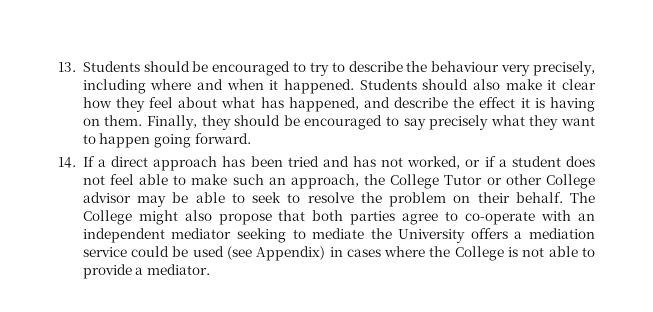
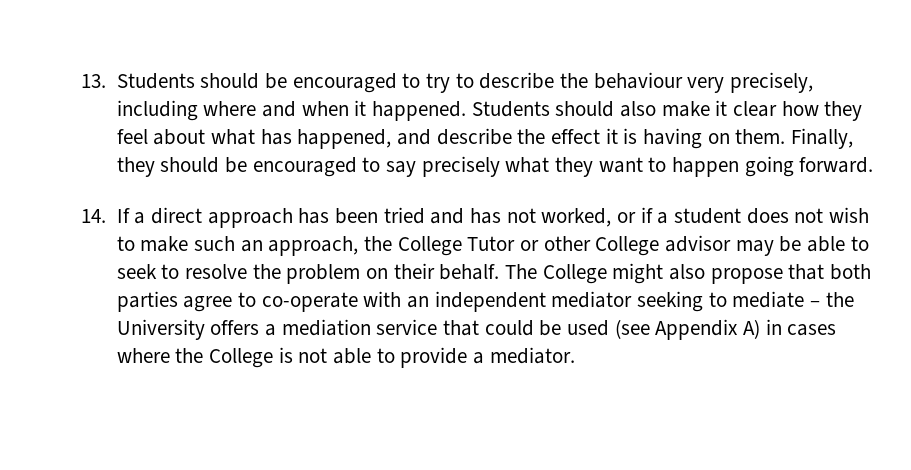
[109,174,169,185] feel able -> [829,207,870,223] wish
(365, 233) none -> [809,301,820,307] –
(127, 252) none -> [442,320,479,336] that
[256,246,326,261] Appendix) -> [655,319,760,340] Appendix A)

